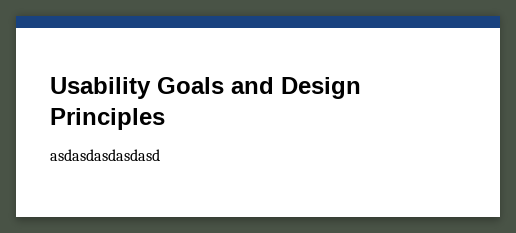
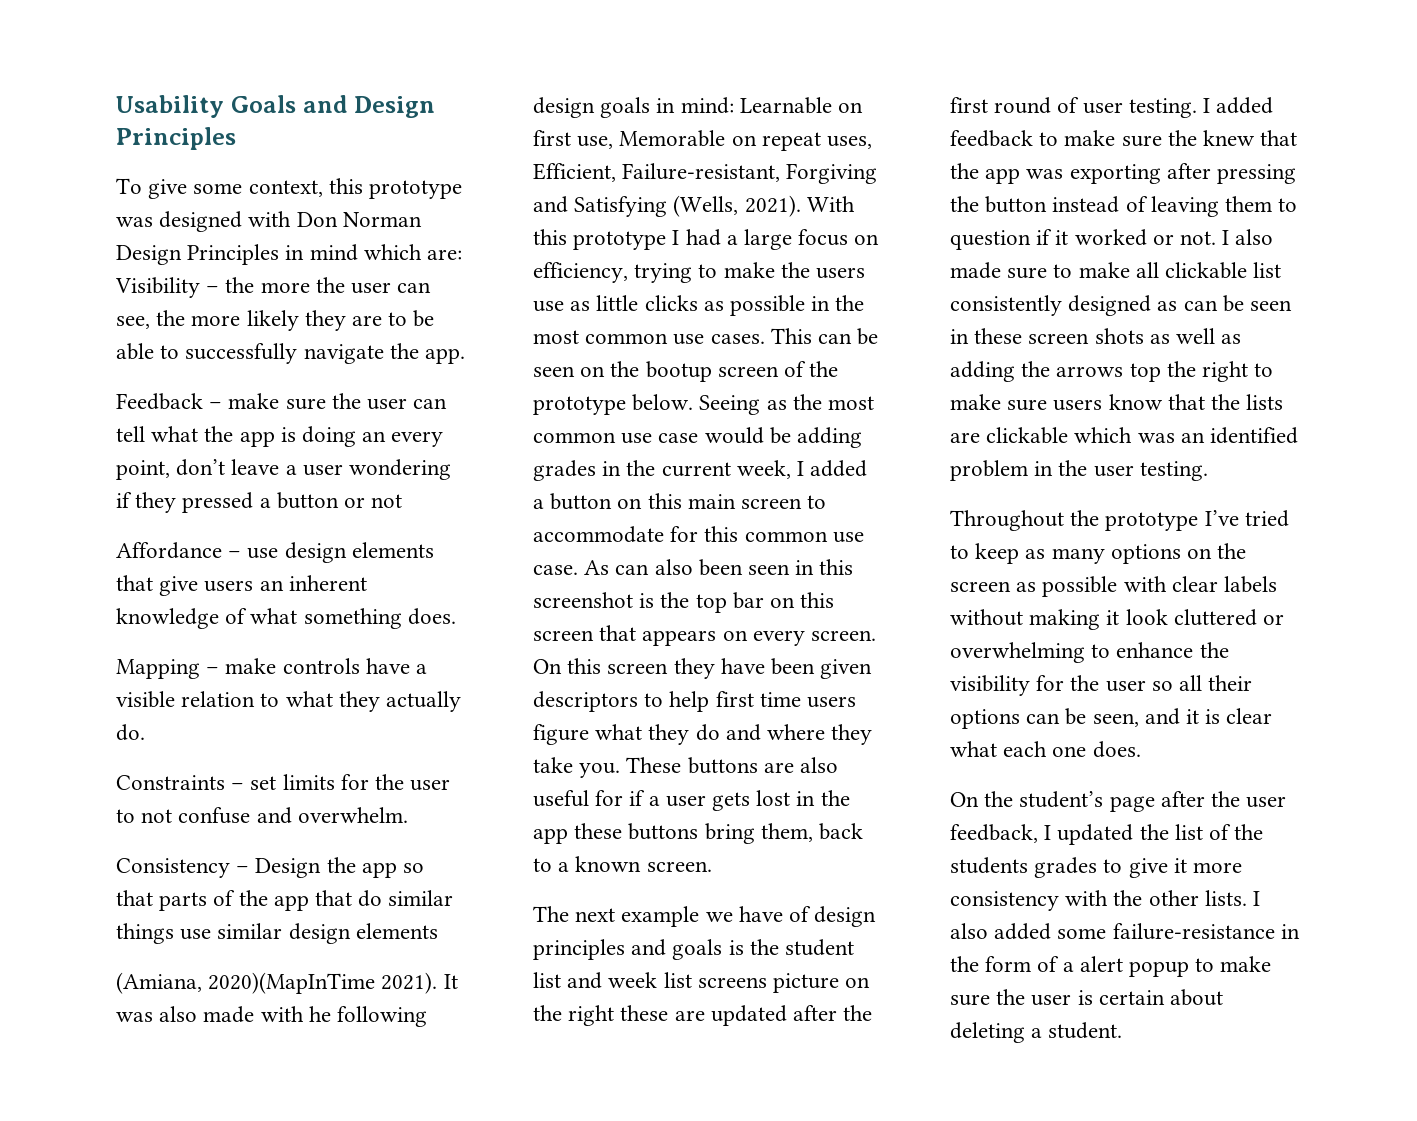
[50,149,160,161] asdasdasdasdasd -> [116,178,463,199] [116,211,422,232] [116,244,463,265] [115,277,432,298] [116,310,435,331] [116,343,466,364] [116,393,448,410] [116,426,444,447] [116,459,452,480] [116,492,403,513] [116,542,434,563] [116,575,367,596] [116,608,456,629] [116,658,428,679] [116,691,462,712] [116,724,145,741] [116,774,451,791] [116,807,408,824] [116,857,425,878] [116,890,454,911] [116,923,438,944] [116,972,458,994] [116,1006,428,1027] [533,97,864,118] [533,130,873,151] [533,163,878,184] [533,195,855,217] [533,229,880,250] [533,262,866,283] [533,295,865,316] [533,328,879,345] [533,361,839,382] [533,394,875,415] [533,427,863,448] [533,460,868,481] [533,493,827,510] [533,526,864,543] [533,559,854,576] [533,592,835,613] [533,625,877,646] [533,658,873,679] [533,691,857,712] [533,724,873,745] [533,757,839,778] [533,790,850,811] [533,823,864,844] [533,856,712,872] [533,906,877,927] [533,939,855,960] [533,972,871,993] [533,1005,873,1026] [950,97,1274,118] [950,130,1298,147] [950,163,1297,184] [950,196,1298,217] [950,229,1274,250] [950,262,1282,279] [950,295,1293,316] [950,328,1242,344] [950,361,1274,382] [950,394,1284,411] [950,427,1299,444] [950,460,1208,481] [950,510,1289,531] [950,543,1247,564] [950,576,1278,597] [950,609,1285,630] [950,642,1229,663] [950,675,1253,696] [950,708,1273,729] [950,741,1141,758] [950,791,1287,812] [950,824,1264,845] [950,857,1243,878] [950,890,1261,911] [950,923,1300,940] [950,956,1272,977] [950,989,1224,1006] [950,1022,1123,1043] To give some context, this prototype was designed with Don Norman Design Principles in mind which are: Visibility – the more the user can see, the more likely they are to be able to successfully navigate the app. // Feedback – make sure the user can tell what the app is doing an every point, don’t leave a user wondering if they pressed a button or not // Affordance – use design elements that give users an inherent knowledge of what something does. // Mapping – make controls have a visible relation to what they actually do. // Constraints – set limits for the user to not confuse and overwhelm. // Consistency – Design the app so that parts of the app that do similar things use similar design elements // (Amiana, 2020)(MapInTime 2021). It was also made with he following design goals in mind: Learnable on first use, Memorable on repeat uses, Efficient, Failure-resistant, Forgiving and Satisfying (Wells, 2021). With this prototype I had a large focus on efficiency, trying to make the users use as little clicks as possible in the most common use cases. This can be seen on the bootup screen of the prototype below. Seeing as the most common use case would be adding grades in the current week, I added a button on this main screen to accommodate for this common use case. As can also been seen in this screenshot is the top bar on this screen that appears on every screen. On this screen they have been given descriptors to help first time users figure what they do and where they take you. These buttons are also useful for if a user gets lost in the app these buttons bring them, back to a known screen. // The next example we have of design principles and goals is the student list and week list screens picture on the right these are updated after the first round of user testing. I added feedback to make sure the knew that the app was exporting after pressing the button instead of leaving them to question if it worked or not. I also made sure to make all clickable list consistently designed as can be seen in these screen shots as well as adding the arrows top the right to make sure users know that the lists are clickable which was an identified problem in the user testing. // Throughout the prototype I’ve tried to keep as many options on the screen as possible with clear labels without making it look cluttered or overwhelming to enhance the visibility for the user so all their options can be seen, and it is clear what each one does. // On the student’s page after the user feedback, I updated the list of the students grades to give it more consistency with the other lists. I also added some failure-resistance in the form of a alert popup to make sure the user is certain about deleting a student.

